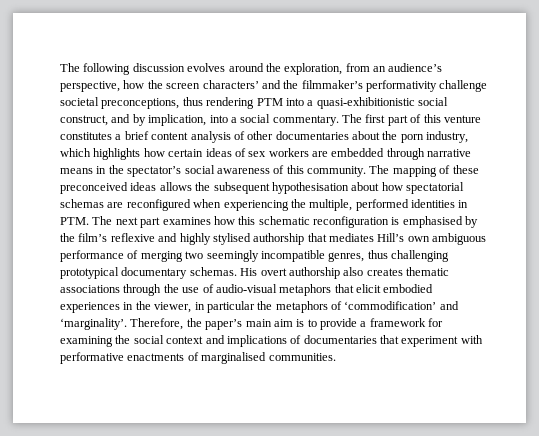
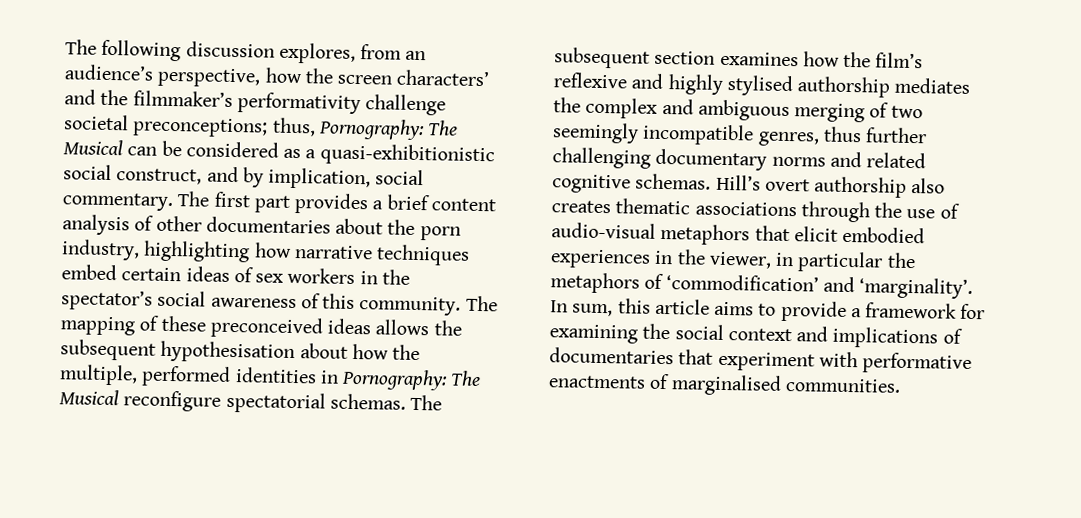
[187,63,343,75] evolves around the exploration, -> [278,42,356,64] explores,
[101,97,304,109] preconceptions, thus rendering PTM into -> [132,117,459,141] [63,139,302,159] preconceptions; thus, Pornography: The Musical can be considered as
[209,115,237,123] into a -> (372, 178) none
[410,114,481,123] [60,132,112,140] of this venture constitutes -> [294,193,370,215] provides
[60,148,165,160] which highlights how -> [143,240,471,266] [61,264,117,281] highlighting how narrative techniques embed
[312,148,472,160] [60,168,93,174] are embedded through narrative means -> (356, 276) none
[406,182,464,194] [60,199,289,211] spectatorial schemas are reconfigured when experiencing -> (389, 351) none
[60,216,479,228] PTM. The next part examines how this schematic reconfiguration is emphasised by -> [341,368,482,391] [59,389,443,414] [554,47,840,69] Pornography: The Musical reconfigure spectatorial schemas. The subsequent section examines how
[307,233,487,245] [60,250,183,262] that mediates Hill’s own ambiguous performance of merging -> [894,77,971,94] [553,97,890,123] mediates the complex and ambiguous merging of
[391,250,449,262] [60,267,258,279] challenging prototypical documentary schemas. His -> [865,127,928,144] [552,147,927,171] [552,173,761,194] further challenging documentary norms and related cognitive schemas. Hill’s
[130,318,305,330] Therefore, the paper’s main aim is -> [550,298,755,317] In sum, this article aims

